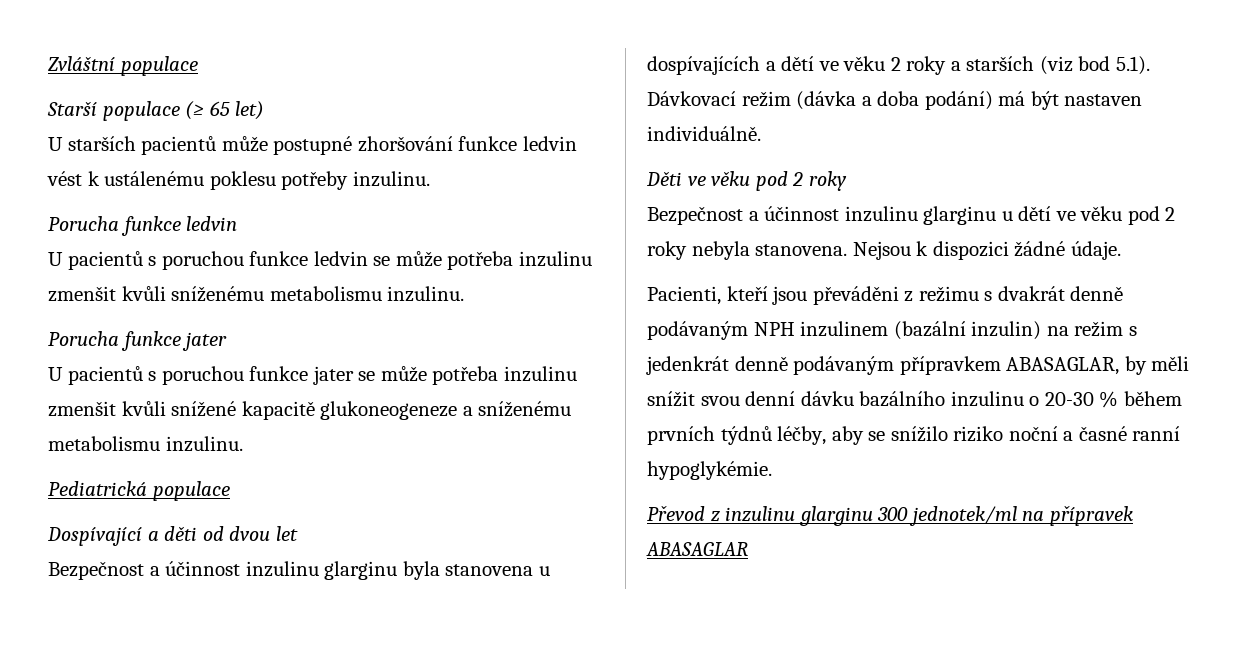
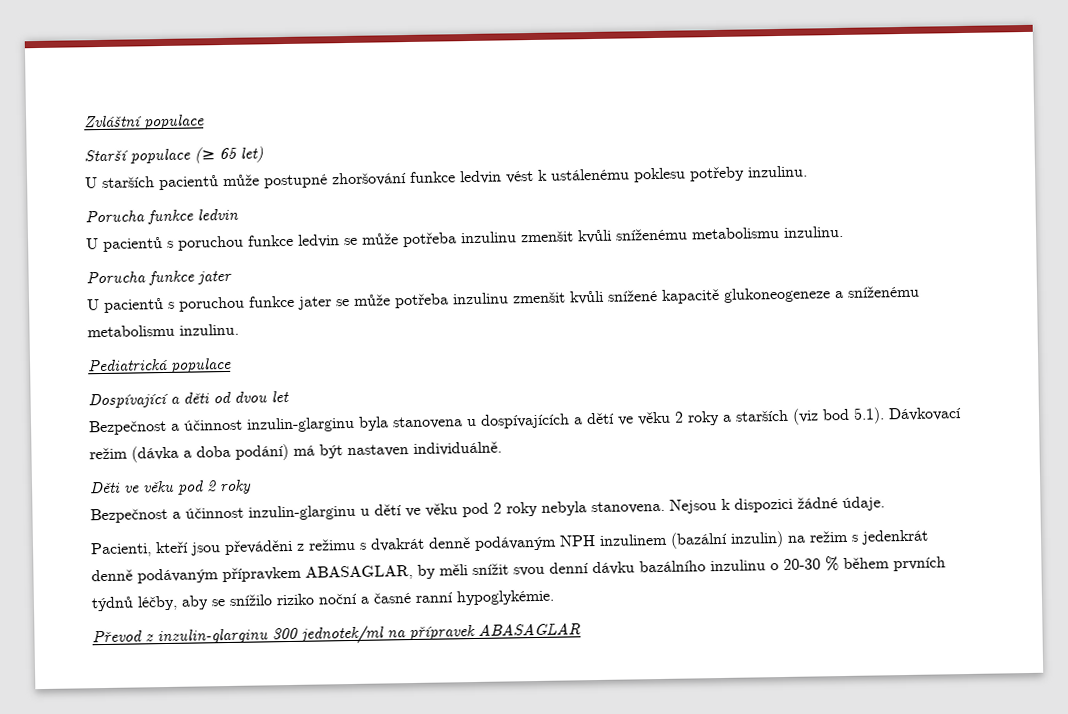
[245,561,398,580] inzulinu glarginu -> [246,416,355,433] inzulin-glarginu
[844,206,997,225] inzulinu glarginu -> [248,504,356,521] inzulin-glarginu
[725,506,873,526] inzulinu glarginu -> [157,628,268,645] inzulin-glarginu

